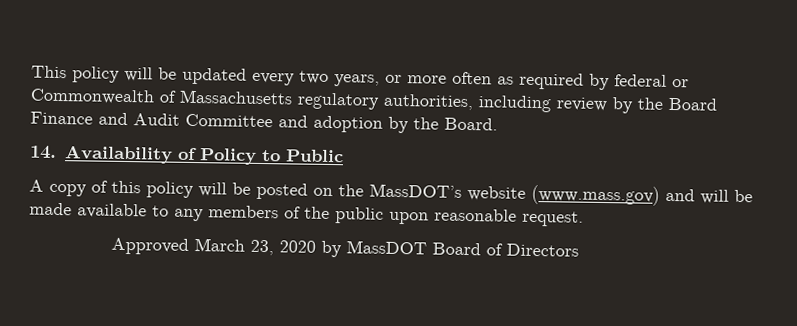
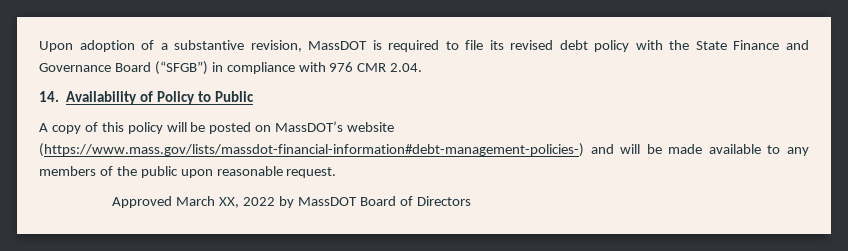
[31,65,689,91] [30,88,717,114] [30,111,498,134] This policy will be updated every two years, or more often as required by federal or Commonwealth of Massachusetts regulatory authorities, including review by the Board Finance and Audit Committee and adoption by the Board. -> [39,40,809,52] [39,61,423,75] Upon adoption of a substantive revision, MassDOT is required to file its revised debt policy with the State Finance and Governance Board (“SFGB”) in compliance with 976 CMR 2.04.
[338,184,364,197] the -> (272, 128) none
[531,184,660,206] (www.mass.gov) -> [39,143,584,157] (https://www.mass.gov/lists/massdot-financial-information#debt-management-policies-)
[249,239,316,256] 23, 2020 -> [219,197,275,208] XX, 2022

